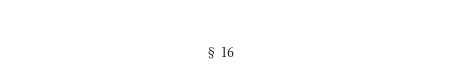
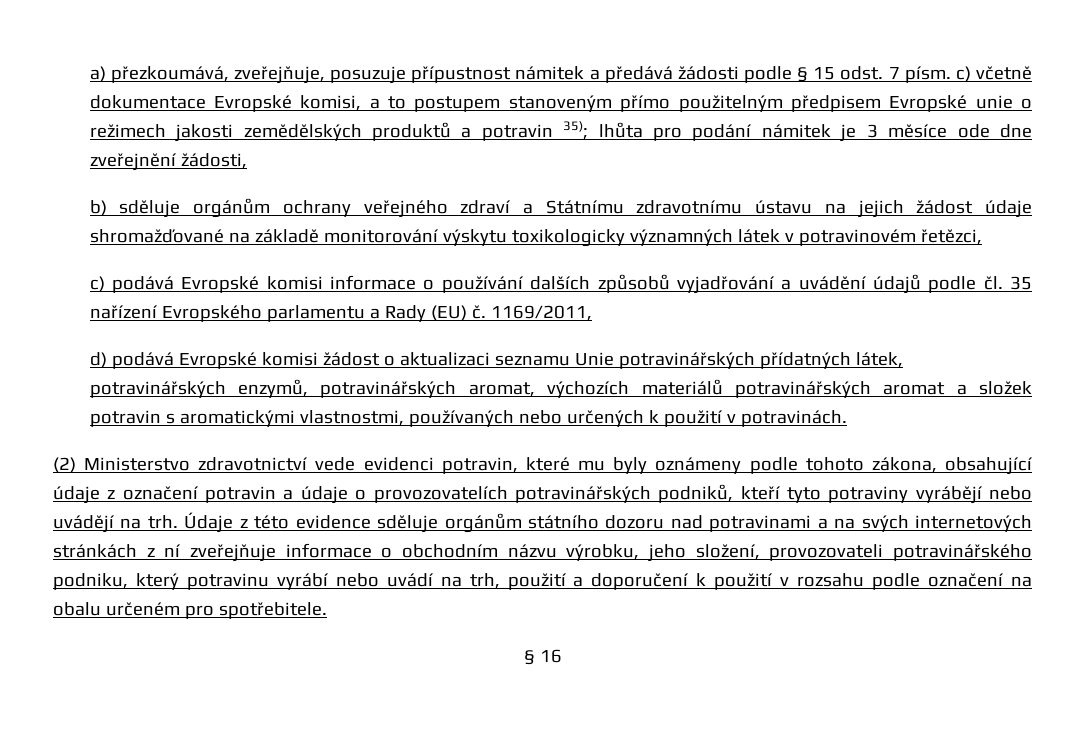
(204, 53) none -> [89,66,1032,84] [89,95,1032,112] [89,121,1032,142] [89,153,247,171] [89,198,1033,218] [89,229,982,247] [89,274,1033,294] [89,305,592,322] [89,352,903,369] [89,379,1032,398] [89,410,847,427] [53,457,1034,475] [53,484,1033,504] [53,512,1032,533] [53,543,1032,562] [53,573,1033,590] [53,602,327,619] a) přezkoumává, zveřejňuje, posuzuje přípustnost námitek a předává žádosti podle § 15 odst. 7 písm. c) včetně dokumentace Evropské komisi, a to postupem stanoveným přímo použitelným předpisem Evropské unie o režimech jakosti zemědělských produktů a potravin 35); lhůta pro podání námitek je 3 měsíce ode dne zveřejnění žádosti, // b) sděluje orgánům ochrany veřejného zdraví a Státnímu zdravotnímu ústavu na jejich žádost údaje shromažďované na základě monitorování výskytu toxikologicky významných látek v potravinovém řetězci, // c) podává Evropské komisi informace o používání dalších způsobů vyjadřování a uvádění údajů podle čl. 35 nařízení Evropského parlamentu a Rady (EU) č. 1169/2011, // d) podává Evropské komisi žádost o aktualizaci seznamu Unie potravinářských přídatných látek, potravinářských enzymů, potravinářských aromat, výchozích materiálů potravinářských aromat a složek potravin s aromatickými vlastnostmi, používaných nebo určených k použití v potravinách. // (2) Ministerstvo zdravotnictví vede evidenci potravin, které mu byly oznámeny podle tohoto zákona, obsahující údaje z označení potravin a údaje o provozovatelích potravinářských podniků, kteří tyto potraviny vyrábějí nebo uvádějí na trh. Údaje z této evidence sděluje orgánům státního dozoru nad potravinami a na svých internetových stránkách z ní zveřejňuje informace o obchodním názvu výrobku, jeho složení, provozovateli potravinářského podniku, který potravinu vyrábí nebo uvádí na trh, použití a doporučení k použití v rozsahu podle označení na obalu určeném pro spotřebitele. //

